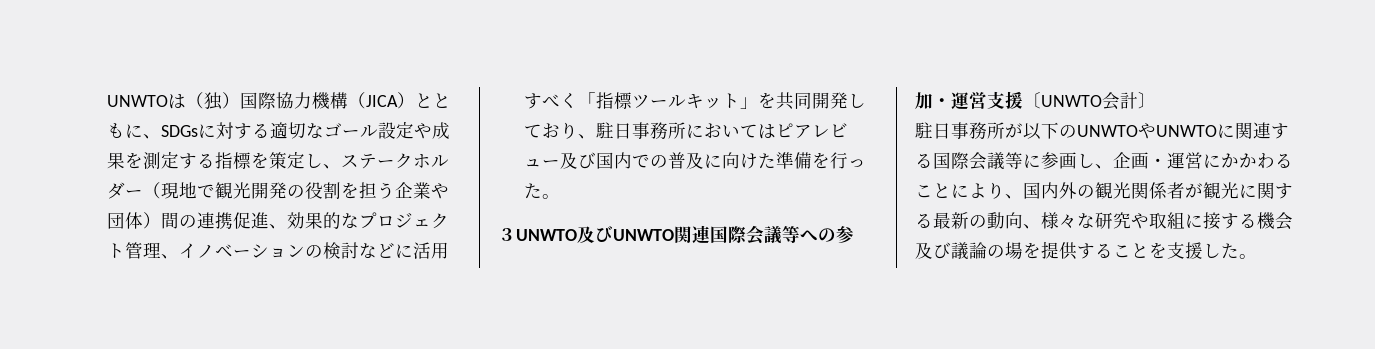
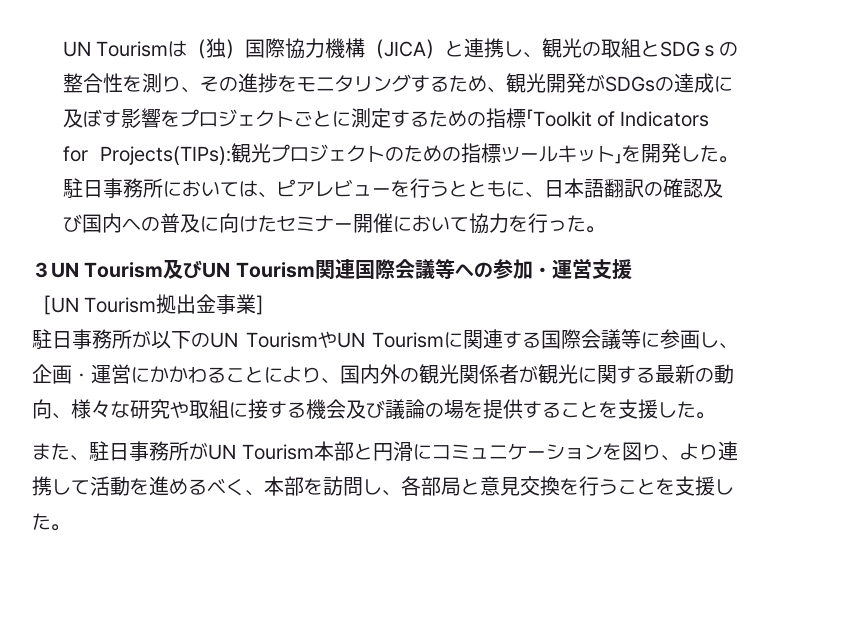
[106,95,168,107] UNWTO -> [62,41,169,57] UN Tourism
[432,93,451,108] [106,121,450,139] [106,151,449,170] [106,182,449,199] [106,212,449,229] [106,242,449,259] [523,92,596,109] ともに、SDGsに対する適切なゴール設定や成果を測定する指標を策定し、ステークホルダー（現地で観光開発の役割を担う企業や団体）間の連携促進、効果的なプロジェクト管理、イノベーションの検討などに活用すべく「 -> [464,38,739,58] [62,73,733,93] [62,108,710,128] [62,143,462,165] 連携し、観光の取組とSDGｓの整合性を測り、その進捗をモニタリングするため、観光開発がSDGsの達成に及ぼす影響をプロジェクトごとに測定するための指標「Toolkit of Indicators for Projects(TIPs):観光プロジェクトのための
[775,92,866,110] [523,122,596,139] 共同開発しており、 -> [641,143,739,163] 開発した。
(776, 131) none -> [257,192,277,198] 、
(560, 163) none -> [390,178,703,198] を行うとともに、日本語翻訳の確認
[631,154,650,168] で -> [121,218,141,231] へ
[775,152,866,169] [523,183,560,199] [498,226,674,243] 準備を行った。 // ３UNWTO及びUNWTO -> [276,213,605,234] [32,259,315,279] セミナー開催において協力を行った。 // ３UN Tourism及びUN Tourism
[1023,92,1156,110] 〔UNWTO会計〕 -> [32,294,276,315] // ［UN Tourism拠出金事業］
[1077,123,1217,139] UNWTOやUNWTO -> [210,331,444,348] UN TourismやUN Tourism
(1257, 256) none -> [32,441,738,462] [32,476,734,496] [32,513,70,531] // また、駐日事務所がUN Tourism本部と円滑にコミュニケーションを図り、より連携して活動を進めるべく、本部を訪問し、各部局と意見交換を行うことを支援した。

